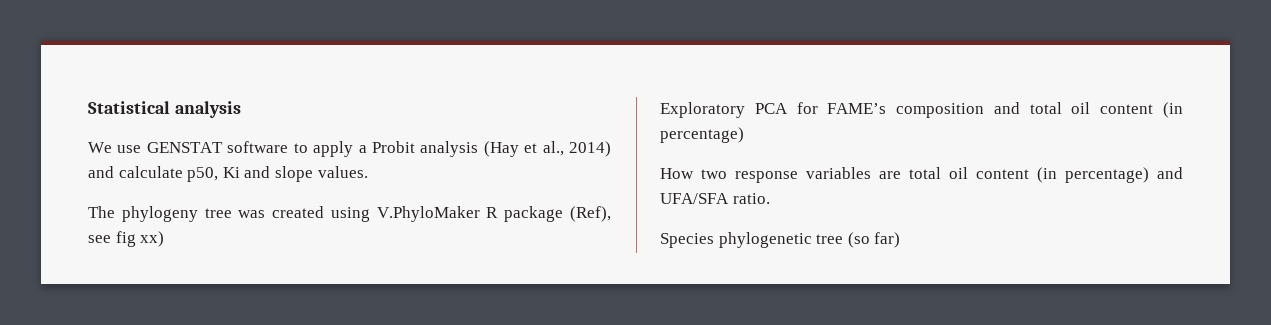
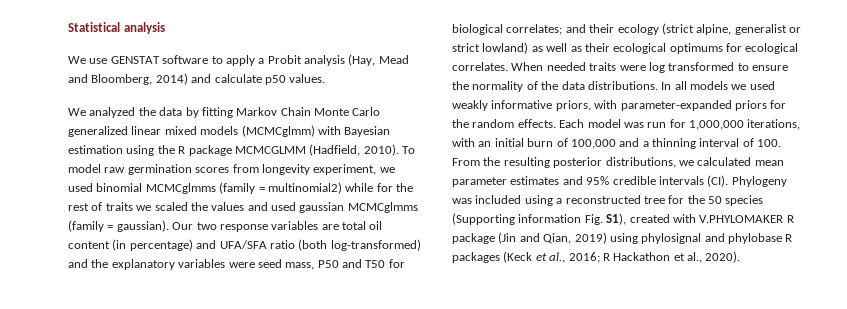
[483,141,611,157] [88,166,368,182] [88,206,611,222] [88,231,165,247] [660,102,1183,118] [660,127,744,143] [660,168,694,179] (Hay et al., 2014) and calculate p50, Ki and slope values. // The phylogeny tree was created using V.PhyloMaker R package (Ref), see fig xx) // Exploratory PCA for FAME’s composition and total oil content (in percentage) // How -> [348,54,409,66] [68,73,326,85] [68,107,381,118] [68,125,391,137] [68,144,415,156] [68,164,395,175] [68,182,413,194] [68,202,418,213] [68,220,194,232] (Hay, Mead and Bloomberg, 2014) and calculate p50 values. // We analyzed the data by fitting Markov Chain Monte Carlo generalized linear mixed models (MCMCglmm) with Bayesian estimation using the R package MCMCGLMM (Hadfield, 2010). To model raw germination scores from longevity experiment, we used binomial MCMCglmms (family = multinomial2) while for the rest of traits we scaled the values and used gaussian MCMCglmms (family = gaussian). Our
[732,193,770,204] [660,232,901,248] ratio. // Species phylogenetic tree (so far) -> [269,239,421,251] [68,259,405,270] [452,23,801,35] [452,42,799,54] [452,62,788,73] [452,81,775,92] [452,100,787,111] [452,119,801,130] [452,138,782,149] [452,157,784,168] [452,175,787,187] [452,195,764,206] [452,213,794,225] [452,232,793,244] [452,251,741,263] ratio (both log-transformed) and the explanatory variables were seed mass, P50 and T50 for biological correlates; and their ecology (strict alpine, generalist or strict lowland) as well as their ecological optimums for ecological correlates. When needed traits were log transformed to ensure the normality of the data distributions. In all models we used weakly informative priors, with parameter-expanded priors for the random effects. Each model was run for 1,000,000 iterations, with an initial burn of 100,000 and a thinning interval of 100. From the resulting posterior distributions, we calculated mean parameter estimates and 95% credible intervals (CI). Phylogeny was included using a reconstructed tree for the 50 species (Supporting information Fig. S1), created with V.PHYLOMAKER R package (Jin and Qian, 2019) using phylosignal and phylobase R packages (Keck et al., 2016; R Hackathon et al., 2020).

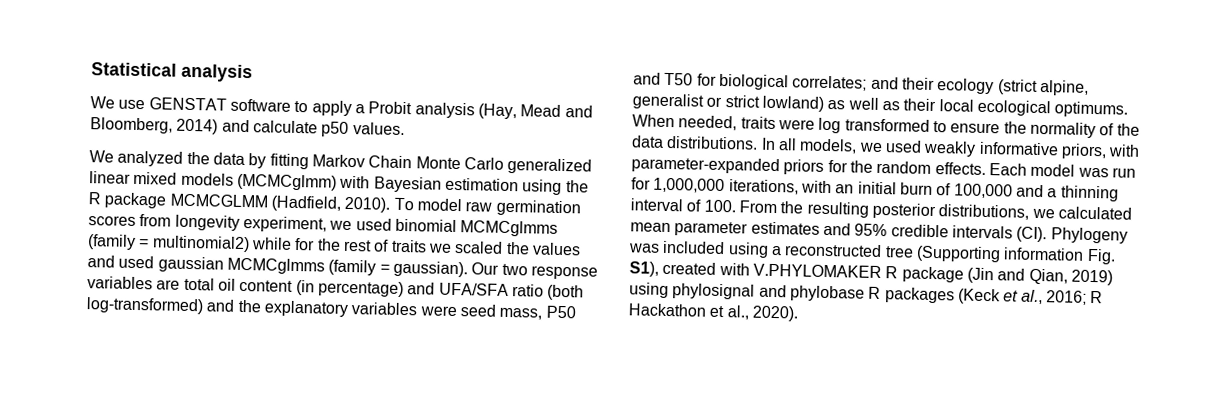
[613,43,799,54] [452,62,586,71] ecological optimums for ecological correlates. When needed -> [938,99,1129,118] [632,114,738,131] local ecological optimums. When needed,
[690,81,728,90] models -> [799,138,858,154] models,
[668,195,764,206] for the 50 species -> (914, 252) none

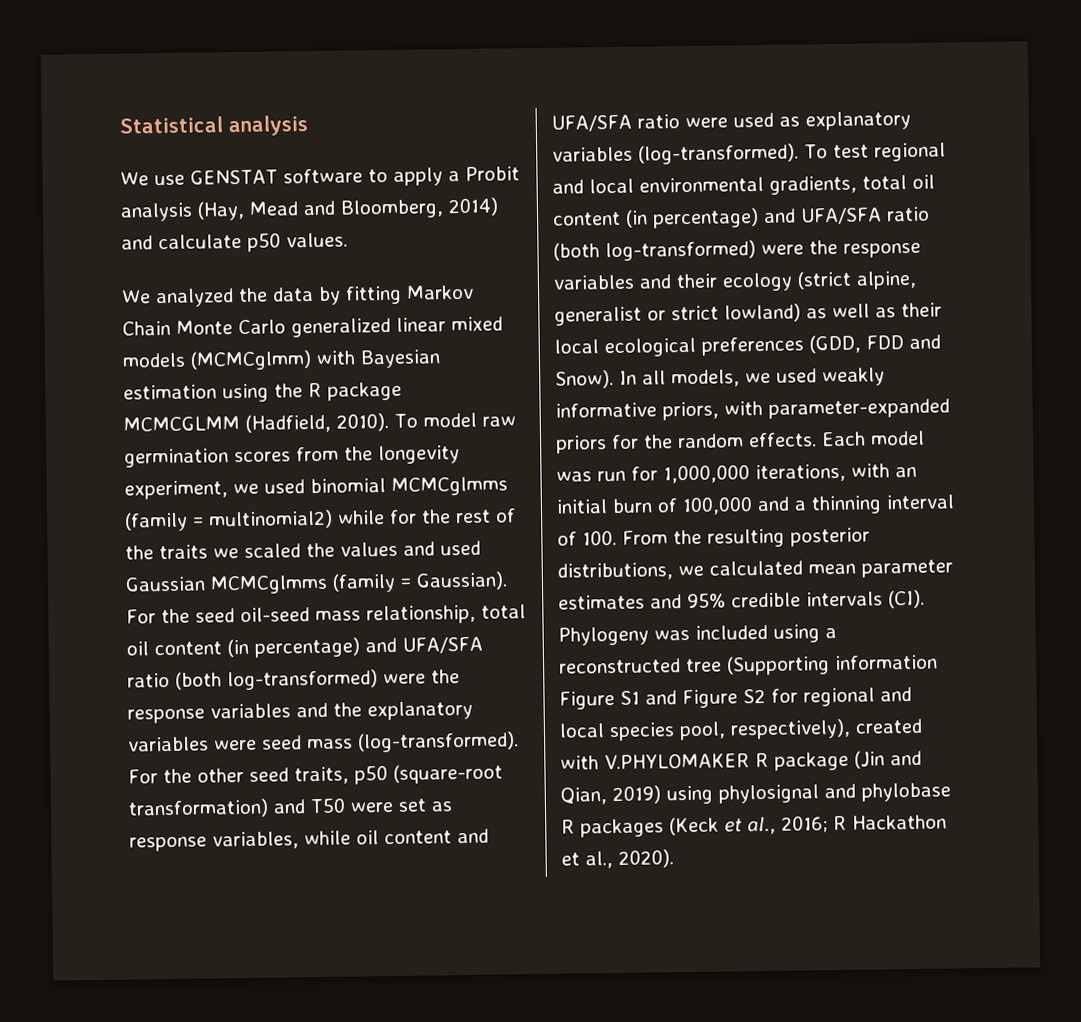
(172, 220) none -> [344,446,373,461] the
(390, 245) none -> [125,545,154,560] the
[157,256,598,280] [87,276,181,290] gaussian MCMCglmms (family = gaussian). Our two response variables are -> [125,571,508,595] [126,604,476,625] Gaussian MCMCglmms (family = Gaussian). For the seed oil-seed mass relationship,
(204, 306) none -> [383,669,460,685] [127,703,291,724] were the response variables
[499,305,576,320] [633,72,868,91] mass, P50 and T50 for biological correlates; -> [307,731,519,753] [128,763,503,785] [128,797,453,819] [129,828,489,852] [551,110,911,132] [552,142,946,165] [552,174,935,195] [552,206,930,229] [553,239,921,262] [553,274,635,290] mass (log-transformed). For the other seed traits, p50 (square-root transformation) and T50 were set as response variables, while oil content and UFA/SFA ratio were used as explanatory variables (log-transformed). To test regional and local environmental gradients, total oil content (in percentage) and UFA/SFA ratio (both log-transformed) were the response variables
[1054,101,1129,118] [632,114,1140,139] [631,135,759,150] optimums. When needed, traits were log transformed to ensure the normality of the data distributions. -> [701,334,941,356] [555,370,614,389] preferences (GDD, FDD and Snow).
[1086,248,1116,265] [629,261,659,277] Fig. S1), -> [559,687,912,710] [559,718,851,742] Figure S1 and Figure S2 for regional and local species pool, respectively),

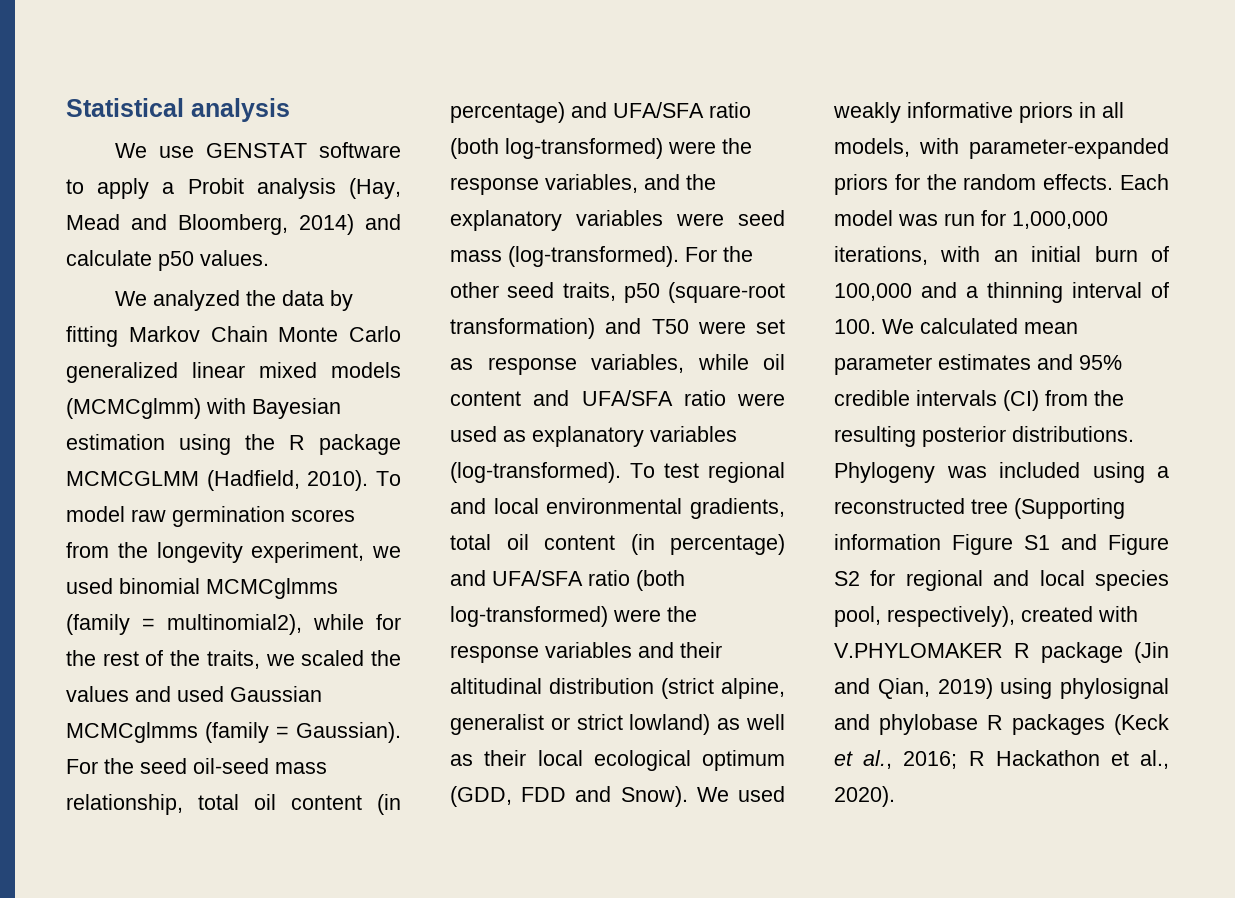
[208,509,333,530] multinomial2) -> [167,614,302,635] multinomial2),
[159,544,208,560] traits -> [206,650,260,669] traits,
[210,703,291,719] variables -> [545,174,638,193] variables,
[722,272,793,292] ecology -> [450,678,654,694] altitudinal distribution
[701,336,804,356] preferences -> [702,750,785,771] optimum
[619,367,885,388] [555,401,719,421] In all models, we used weakly informative priors, -> [696,786,785,802] [833,102,1124,123] [834,138,910,157] We used weakly informative priors in all models,
[622,527,870,548] [557,562,704,581] From the resulting posterior distributions, we -> [882,319,914,334] We
[888,589,925,609] (CI). -> [1003,390,1124,411] [834,426,1134,447] (CI) from the resulting posterior distributions.

